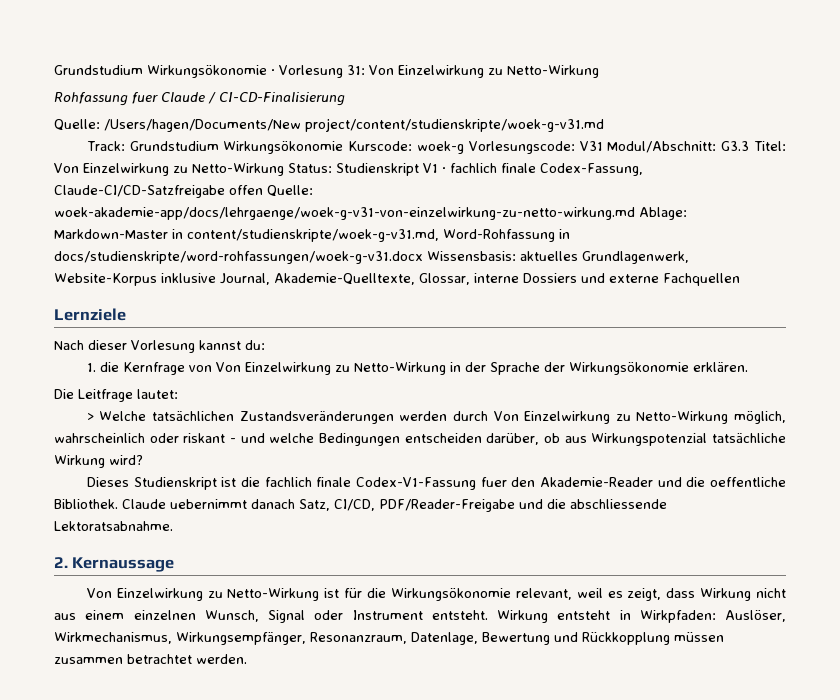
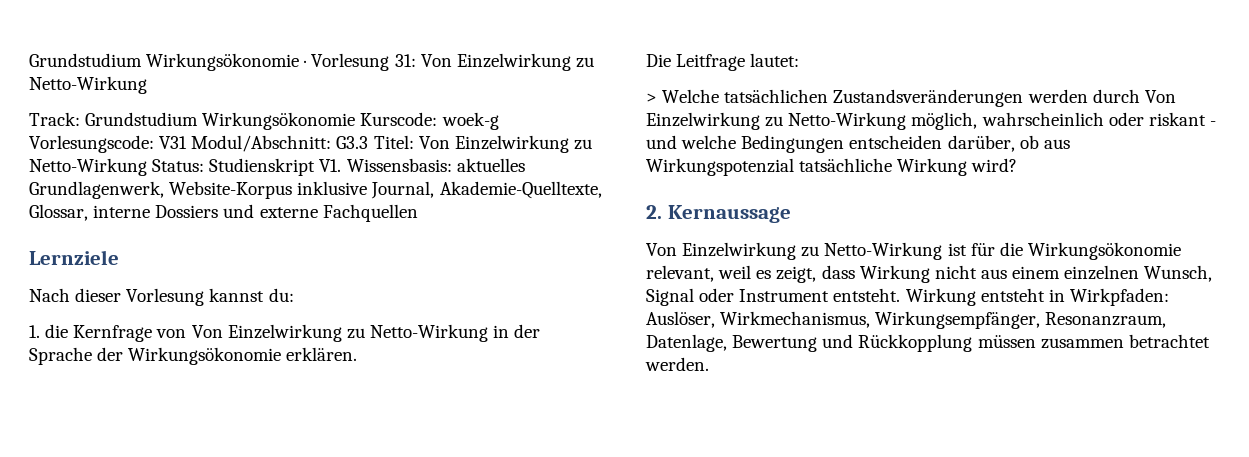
[54,92,345,106] [54,118,604,132] // Rohfassung fuer Claude / CI-CD-Finalisierung // Quelle: /Users/hagen/Documents/New project/content/studienskripte/woek-g-v31.md -> (147, 85) none
[423,163,643,176] [54,185,313,198] [54,207,687,220] [54,229,570,242] [54,251,423,264] V1 · fachlich finale Codex-Fassung, Claude-CI/CD-Satzfreigabe offen Quelle: woek-akademie-app/docs/lehrgaenge/woek-g-v31-von-einzelwirkung-zu-netto-wirkung.md Ablage: Markdown-Master in content/studienskripte/woek-g-v31.md, Word-Rohfassung in docs/studienskripte/word-rohfassungen/woek-g-v31.docx -> [319,159,342,172] V1.
[86,477,787,490] [54,499,667,512] [54,521,173,531] // Dieses Studienskript ist die fachlich finale Codex-V1-Fassung fuer den Akademie-Reader und die oeffentliche Bibliothek. Claude uebernimmt danach Satz, CI/CD, PDF/Reader-Freigabe und die abschliessende Lektoratsabnahme. -> (1018, 165) none

